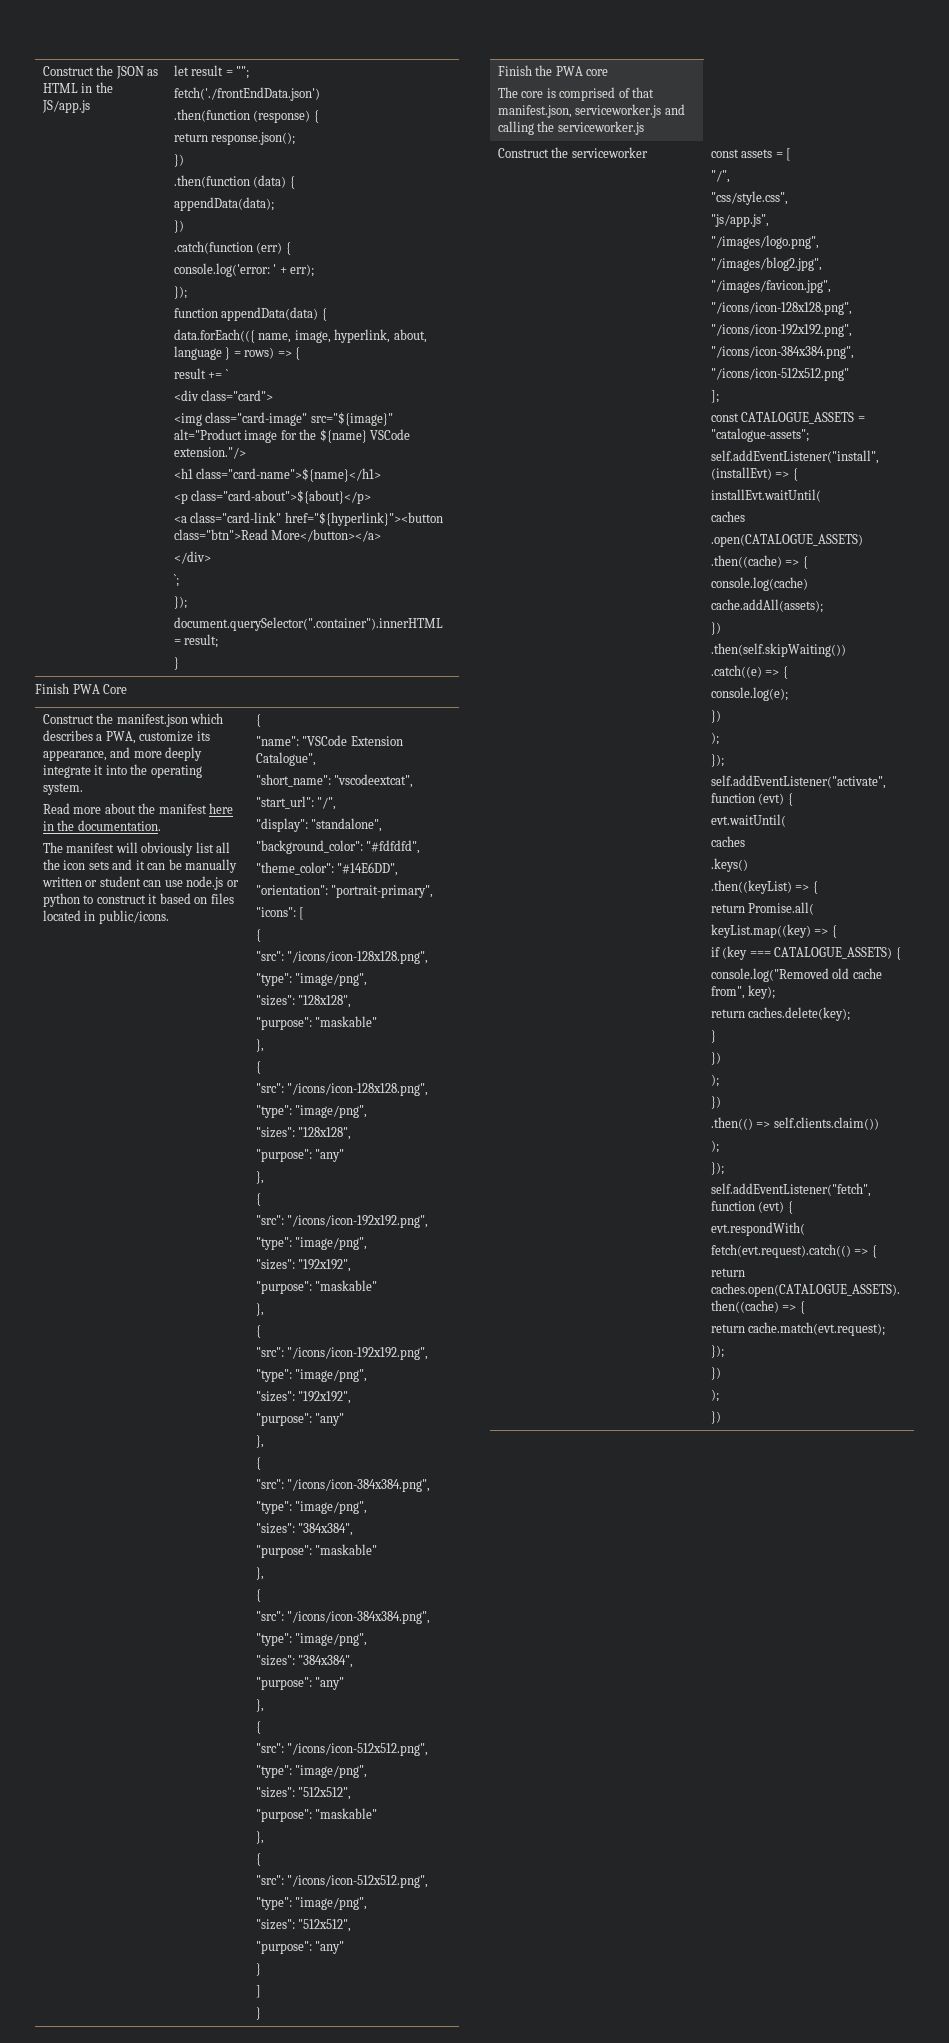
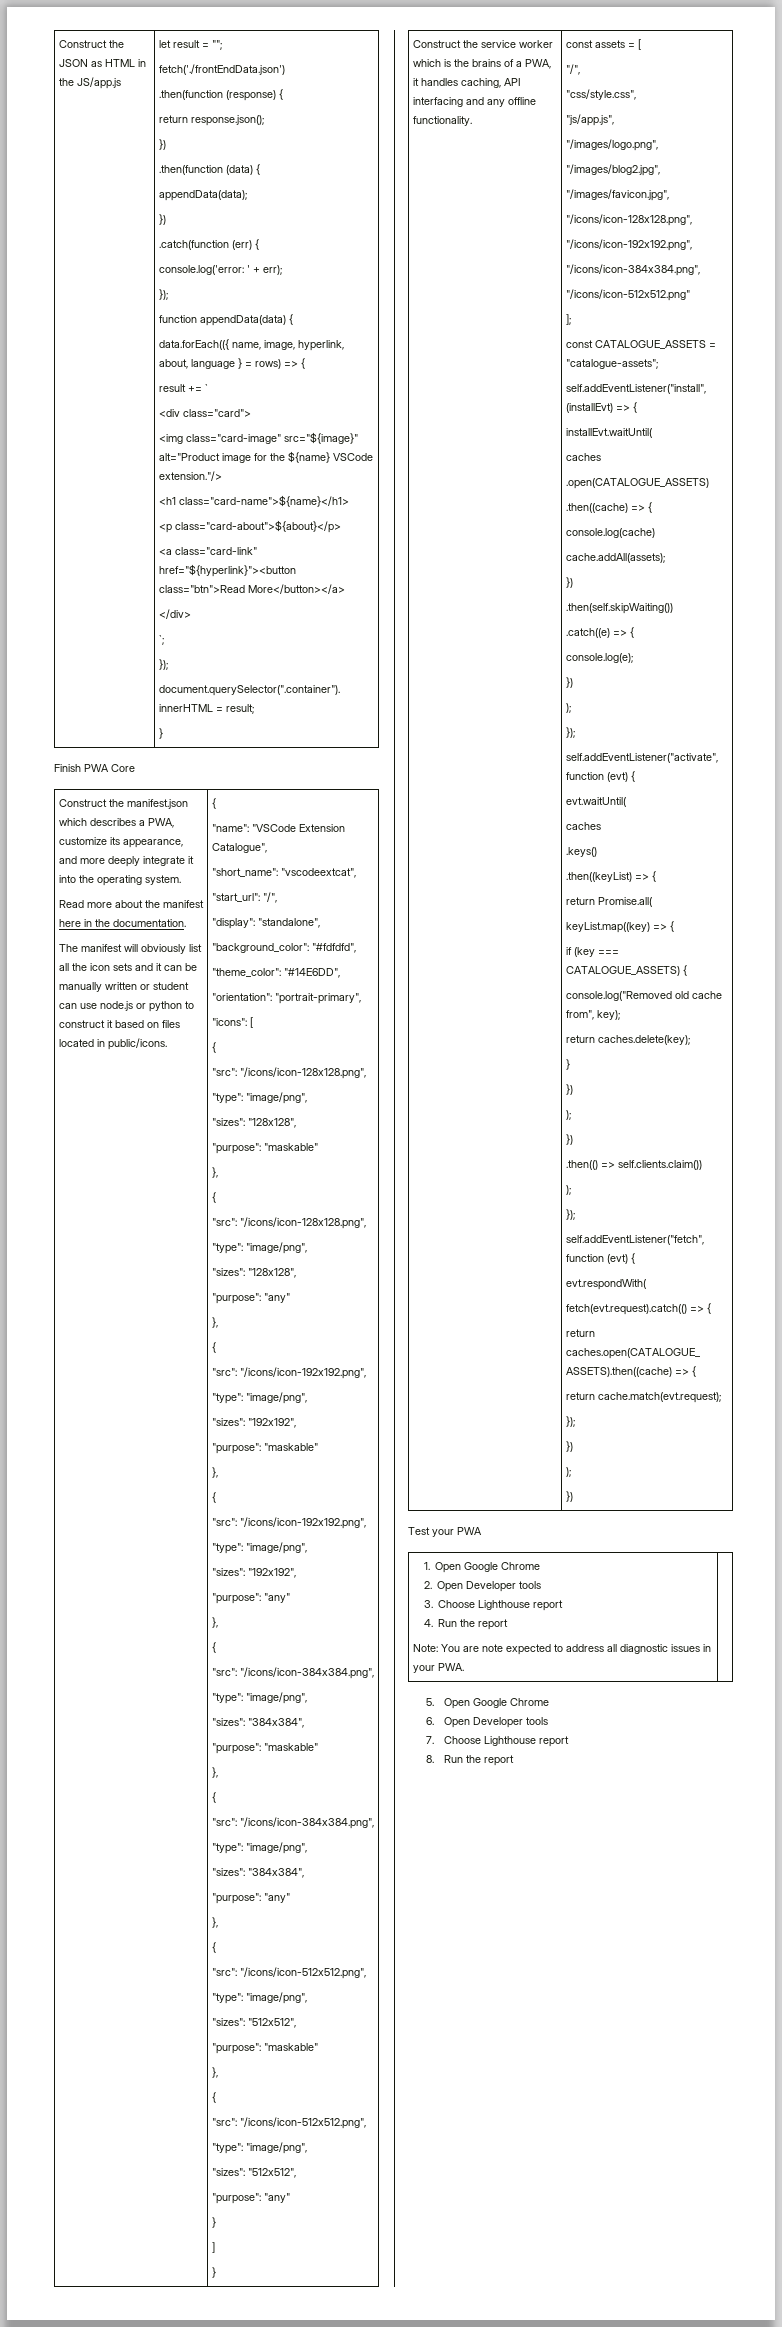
[497,65,609,76] [497,87,655,101] [497,104,685,118] [497,121,644,135] [497,147,648,158] Finish the PWA core // The core is comprised of that manifest.json, serviceworker.js and calling the serviceworker.js // Construct the serviceworker -> [412,40,553,48] [412,59,551,69] [412,78,521,88] [412,97,536,107] [412,116,472,126] Construct the service worker which is the brains of a PWA, it handles caching, API interfacing and any offline functionality.
(721, 1417) none -> [408,1527,482,1537] [423,1562,541,1573] [423,1581,542,1592] [423,1600,564,1611] [423,1619,509,1630] [412,1644,711,1655] [412,1663,464,1673] [426,1698,550,1709] [426,1717,549,1728] [426,1736,570,1747] [426,1755,515,1766] // Test your PWA // 1. Open Google Chrome // 2. Open Developer tools // 3. Choose Lighthouse report // 4. Run the report // Note: You are note expected to address all diagnostic issues in your PWA. | // 5. Open Google Chrome // 6. Open Developer tools // 7. Choose Lighthouse report // 8. Run the report

